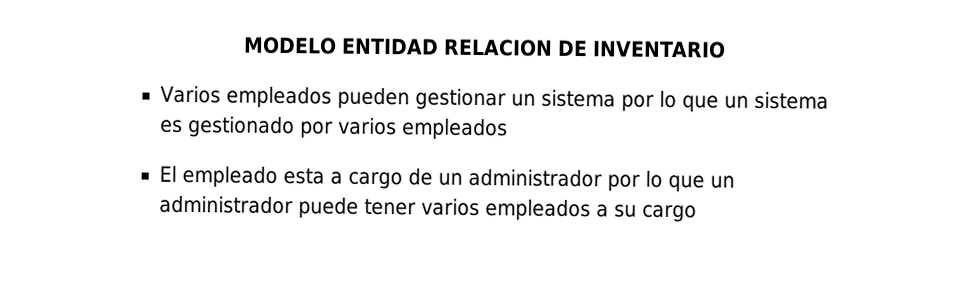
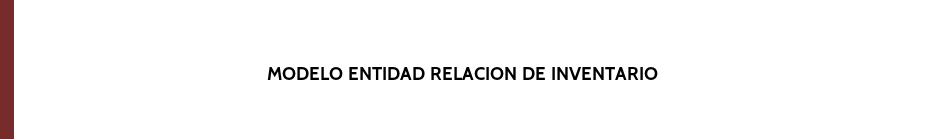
[160,85,830,113] [160,116,509,141] [159,165,736,193] [159,195,698,223] // Varios empleados pueden gestionar un sistema por lo que un sistema es gestionado por varios empleados // El empleado esta a cargo de un administrador por lo que un administrador puede tener varios empleados a su cargo -> (658, 73) none

